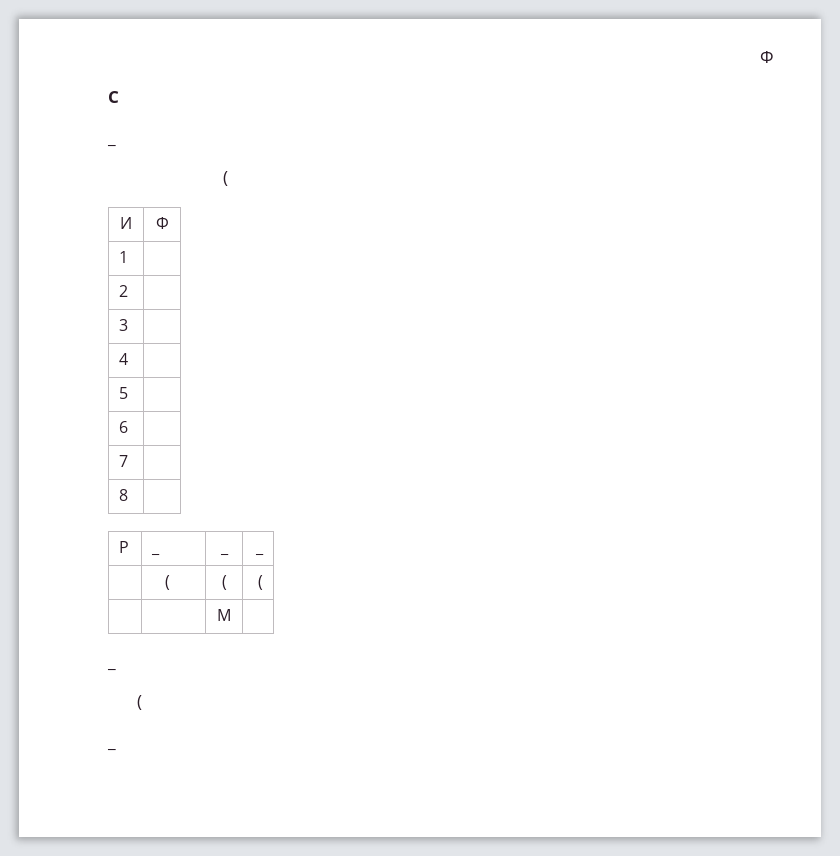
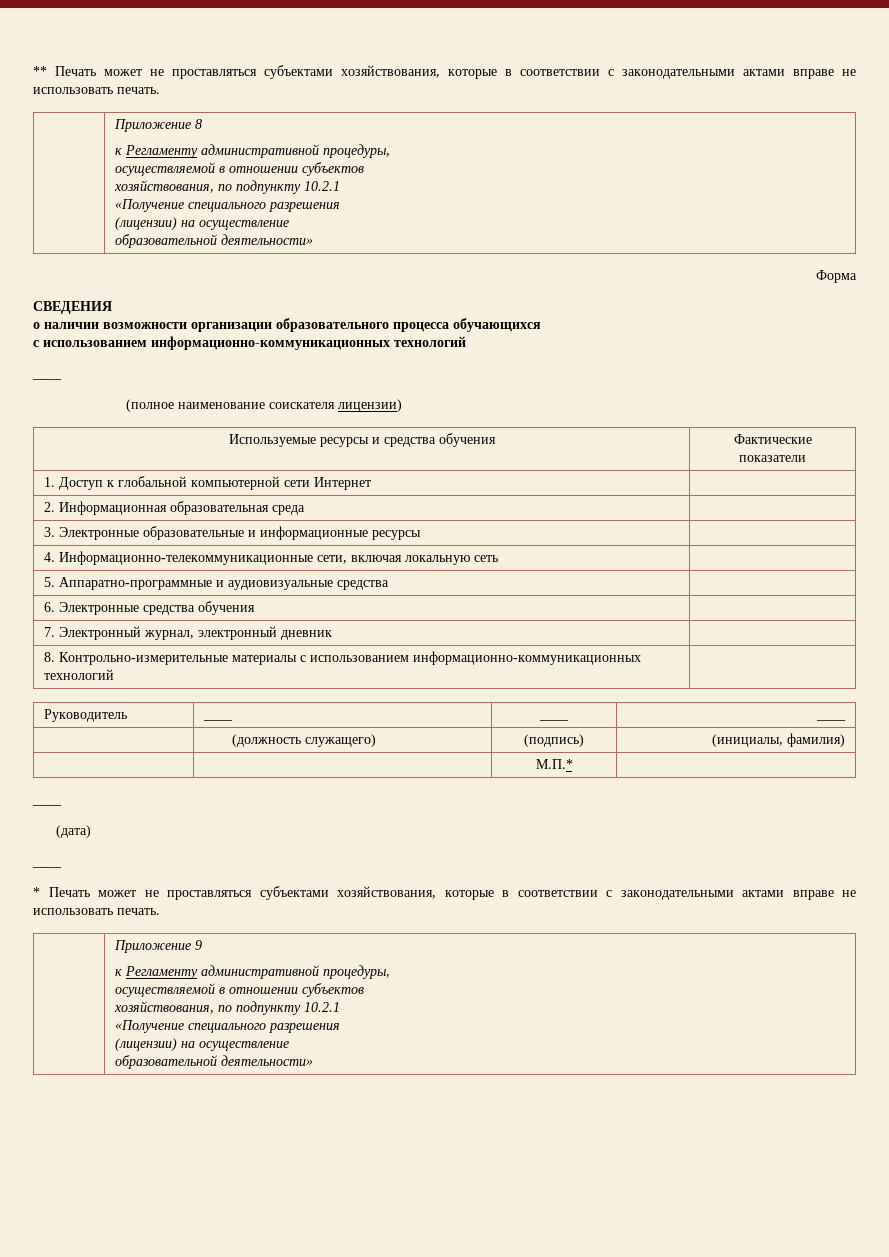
[760,51,774,63] [108,91,119,103] [107,143,116,147] [223,171,229,186] [120,217,132,229] [155,217,169,229] [119,251,129,263] [119,285,129,297] [119,319,129,331] [119,353,129,365] [119,387,129,399] [119,421,129,433] [119,455,129,467] [119,489,129,501] [119,541,130,553] [151,553,161,556] [219,553,229,556] [254,553,264,556] [165,575,171,590] [221,575,227,590] [257,575,263,590] [217,609,231,621] [107,667,116,671] [136,695,142,710] [107,747,116,751] Ф // С // _ // ( // И | Ф // 1 | // 2 | // 3 | // 4 | // 5 | // 6 | // 7 | // 8 | // Р | _ | _ | _ // | ( | ( | ( // | | М | // _ // ( // _ -> [33,65,856,79] [33,87,160,94] [113,119,202,132] [114,144,390,158] [114,162,364,176] [113,180,340,194] [114,199,340,212] [114,217,289,230] [114,234,313,248] [816,270,857,283] [33,301,112,314] [33,318,541,332] [33,336,466,350] [32,378,62,380] [126,399,403,412] [228,433,496,447] [733,434,812,444] [739,455,806,462] [43,476,371,490] [43,501,305,515] [43,526,421,540] [43,551,498,565] [43,577,389,590] [43,601,255,615] [43,626,332,640] [43,651,641,665] [43,669,114,680] [43,709,127,722] [202,719,233,721] [539,719,569,721] [816,719,847,721] [231,734,376,747] [524,734,584,747] [712,733,846,747] [535,759,573,769] [32,804,62,806] [56,825,92,838] [32,866,62,868] [33,886,856,900] [33,908,160,915] [113,940,202,953] [114,965,390,979] [114,983,364,997] [113,1001,340,1015] [114,1020,340,1033] [114,1038,289,1051] [114,1055,313,1069] ** Печать может не проставляться субъектами хозяйствования, которые в соответствии с законодательными актами вправе не использовать печать. // | Приложение 8 // к Регламенту административной процедуры, // осуществляемой в отношении субъектов // хозяйствования, по подпункту 10.2.1 // «Получение специального разрешения // (лицензии) на осуществление // образовательной деятельности» // Форма // СВЕДЕНИЯ // о наличии возможности организации образовательного процесса обучающихся // с использованием информационно-коммуникационных технологий // ____ // (полное наименование соискателя лицензии) // Используемые ресурсы и средства обучения | Фактические показатели // 1. Доступ к глобальной компьютерной сети Интернет | // 2. Информационная образовательная среда | // 3. Электронные образовательные и информационные ресурсы | // 4. Информационно-телекоммуникационные сети, включая локальную сеть | // 5. Аппаратно-программные и аудиовизуальные средства | // 6. Электронные средства обучения | // 7. Электронный журнал, электронный дневник | // 8. Контрольно-измерительные материалы с использованием информационно-коммуникационных технологий | // Руководитель | ____ | ____ | ____ // | (должность служащего) | (подпись) | (инициалы, фамилия) // | | М.П.* | // ____ // (дата) // ____ // * Печать может не проставляться субъектами хозяйствования, которые в соответствии с законодательными актами вправе не использовать печать. // | Приложение 9 // к Регламенту административной процедуры, // осуществляемой в отношении субъектов // хозяйствования, по подпункту 10.2.1 // «Получение специального разрешения // (лицензии) на осуществление // образовательной деятельности»

